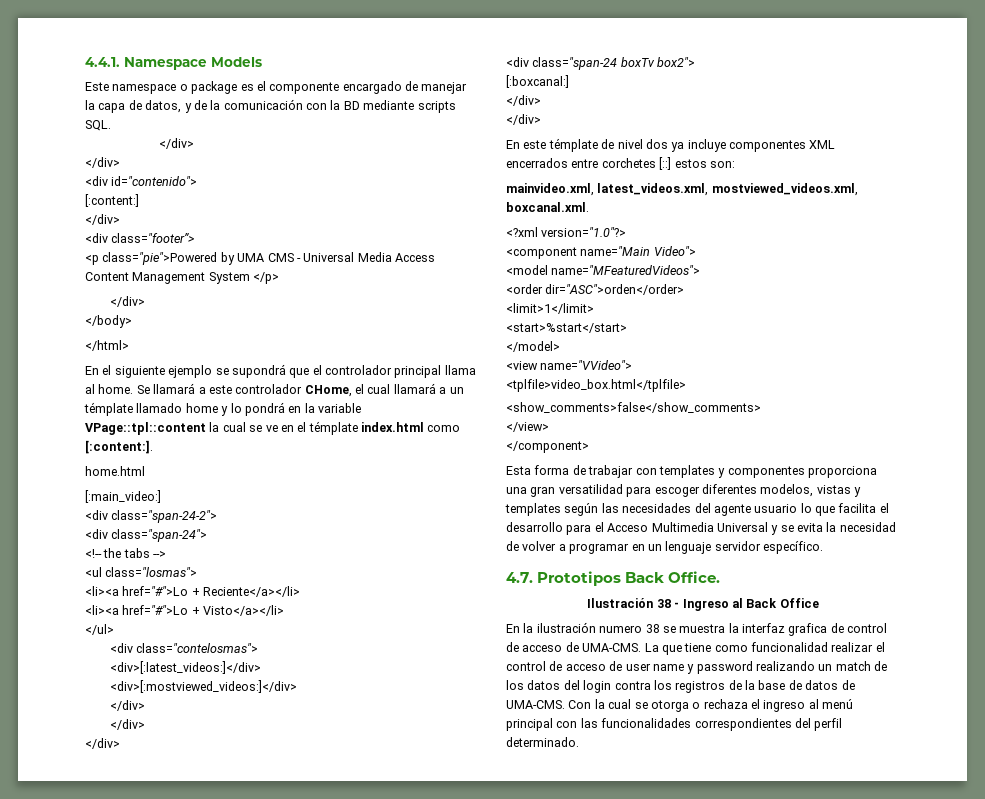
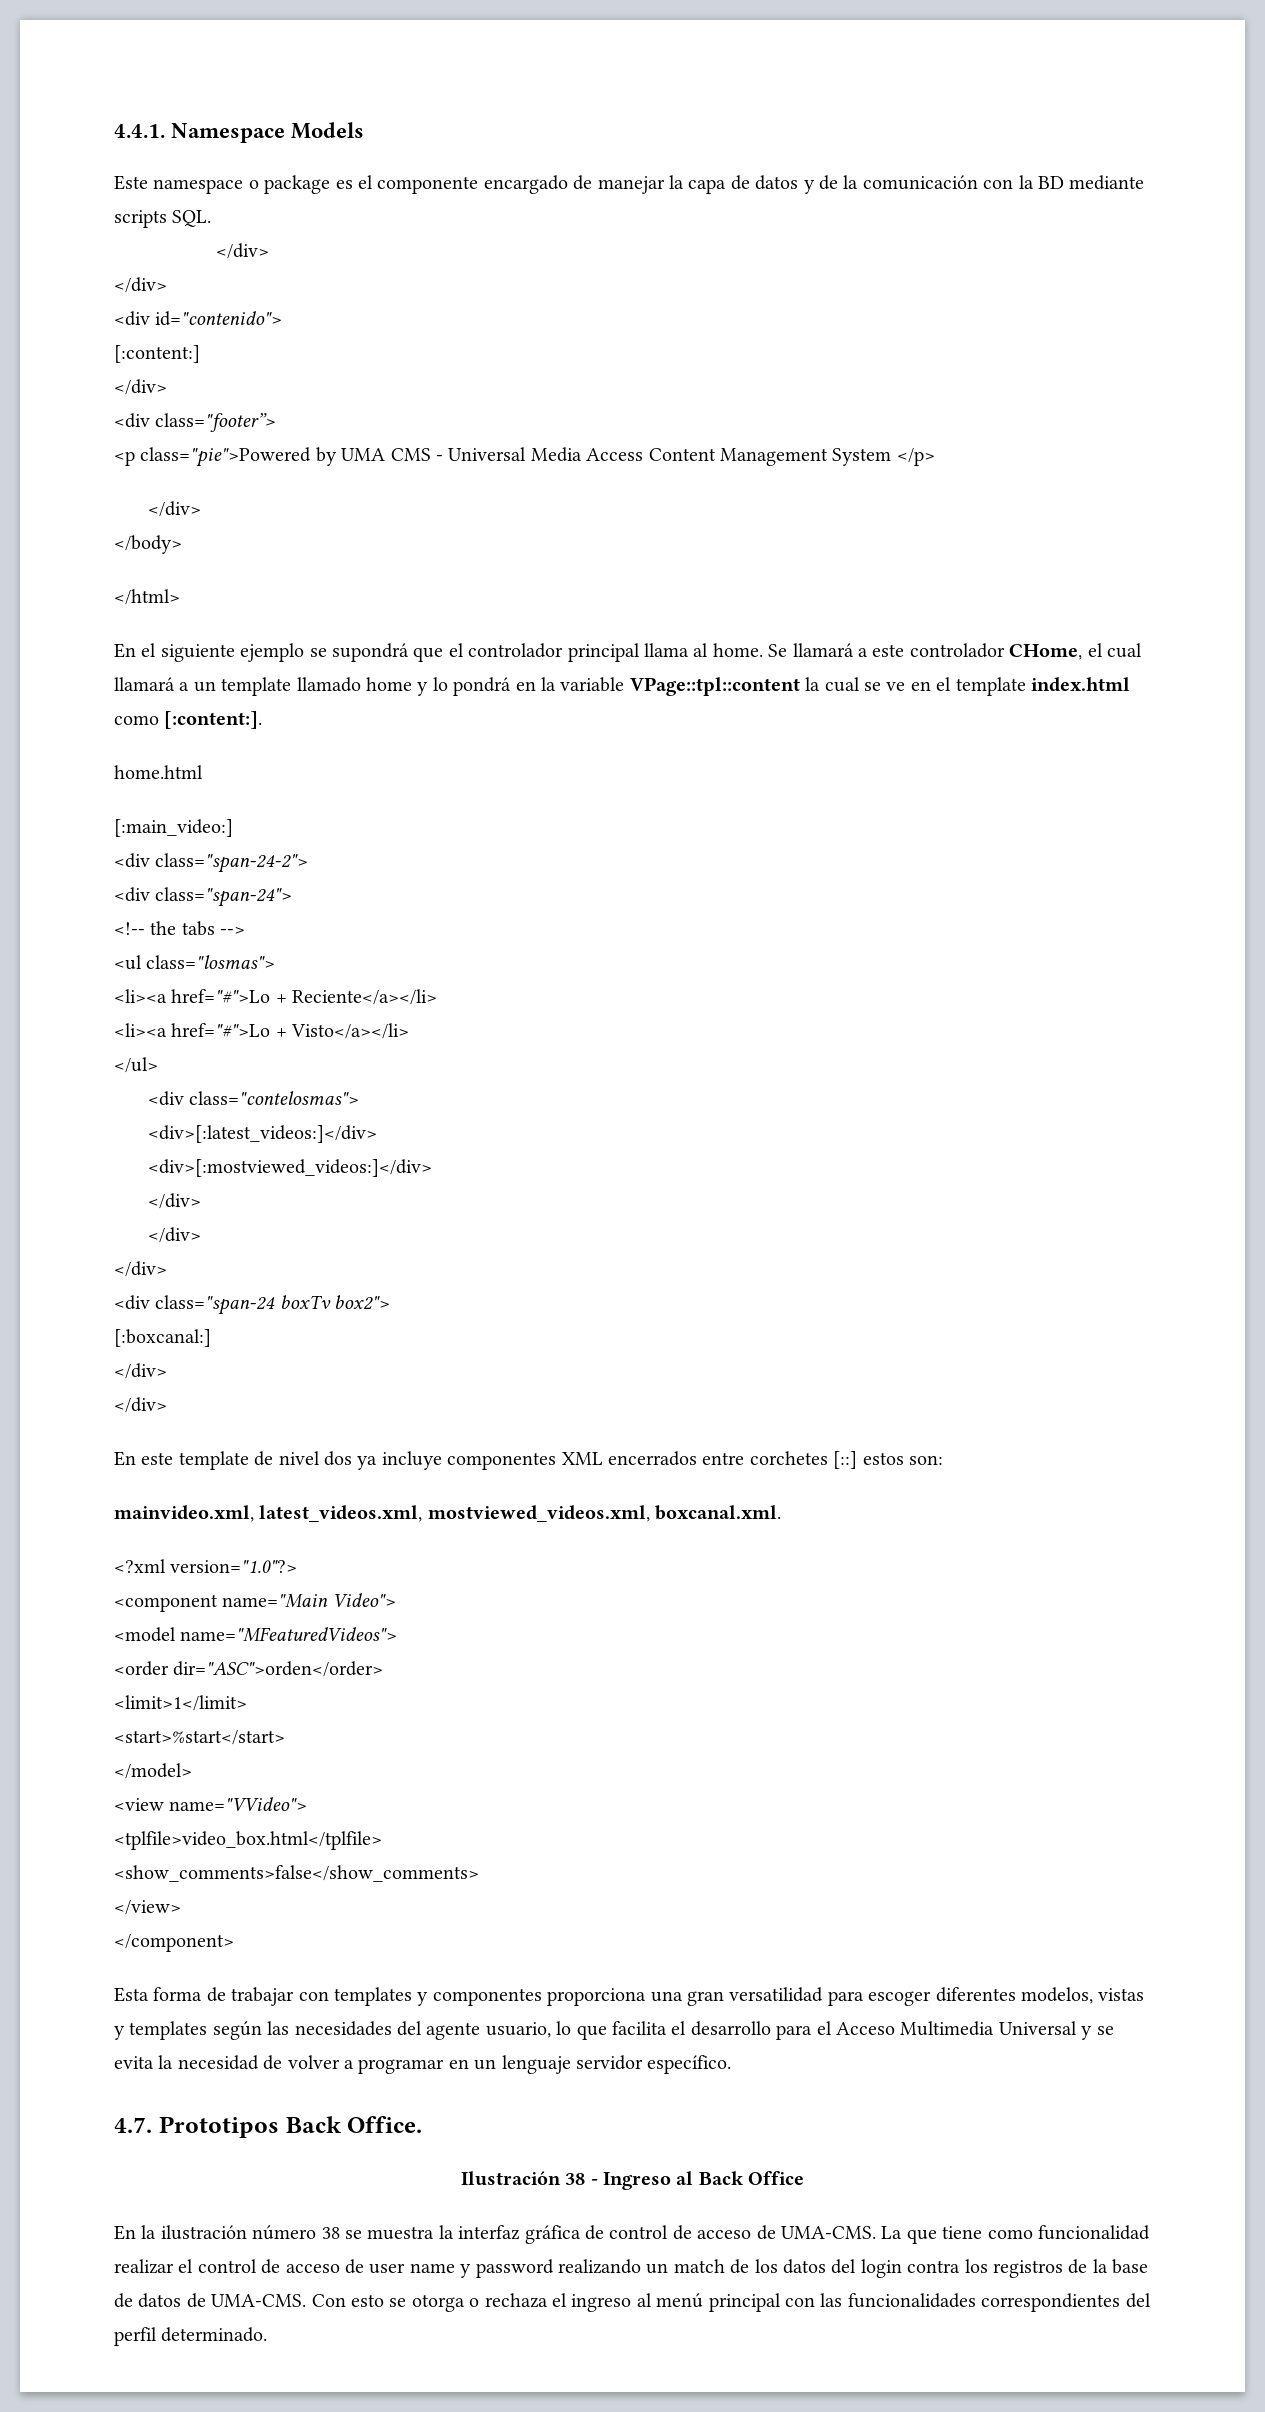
[145,100,182,113] datos, -> [755,175,799,190] datos
[84,402,133,416] témplate -> [221,677,292,696] template
[308,421,358,435] témplate -> [955,677,1026,696] template
[548,138,598,152] témplate -> [178,1451,249,1470] template
[754,504,798,513] usuario -> [485,2022,551,2038] usuario,
[599,625,643,633] numero -> [252,2225,317,2240] número
[788,623,828,636] grafica -> [524,2225,581,2244] gráfica
[594,699,632,709] la cual -> [351,2294,384,2307] esto

